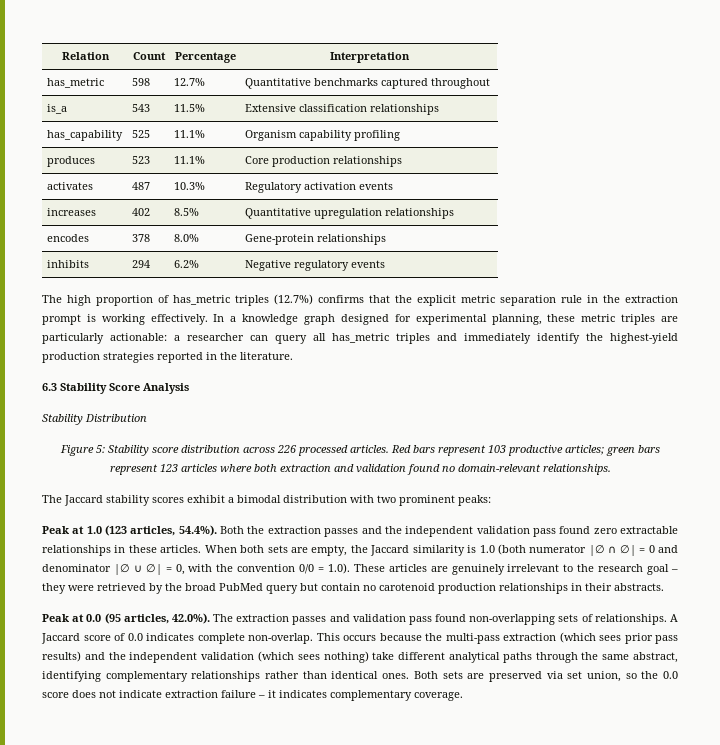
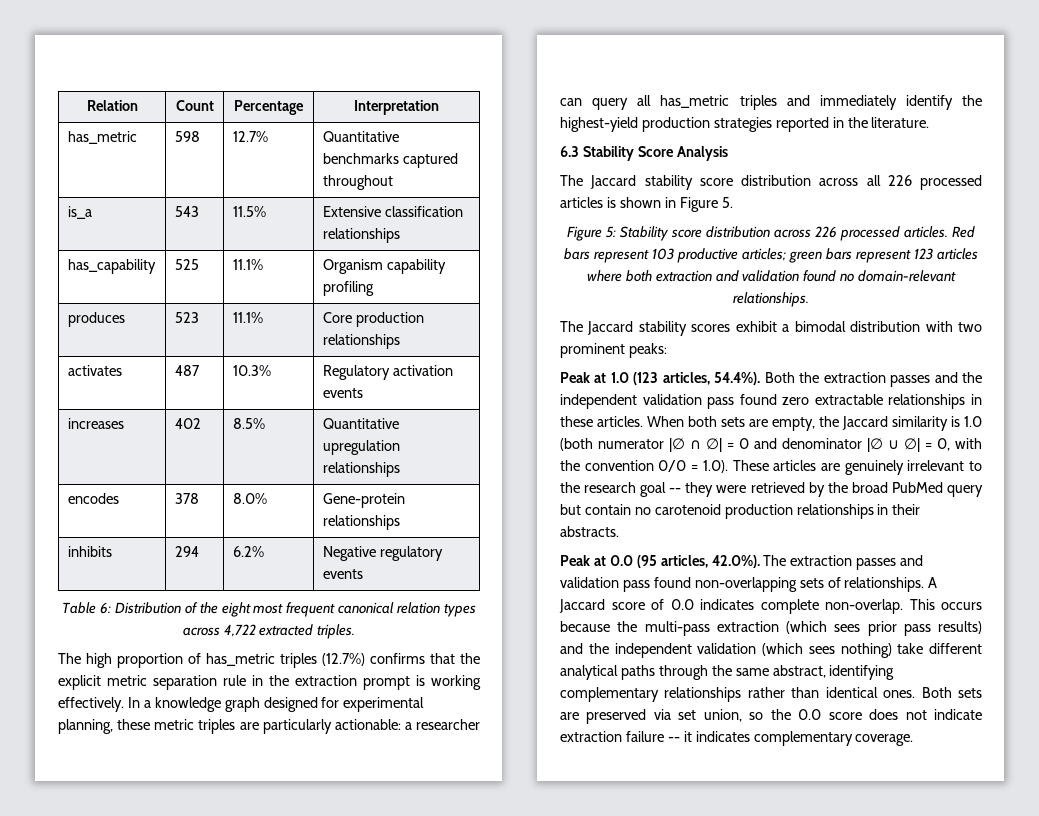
(385, 264) none -> [61,602,477,617] [182,624,356,639] // Table 6: Distribution of the eight most frequent canonical relation types across 4,722 extracted triples.
[42,414,147,425] Stability Distribution -> [560,175,982,190] [560,197,733,212] The Jaccard stability score distribution across all 226 processed articles is shown in Figure 5.
[671,569,679,572] – -> [669,488,682,493] --
[258,695,265,698] – -> [667,737,680,742] --

